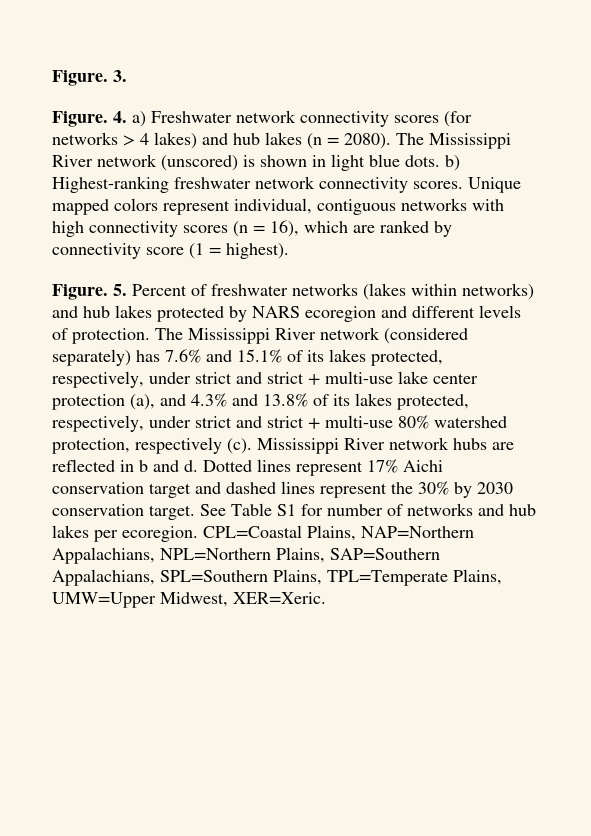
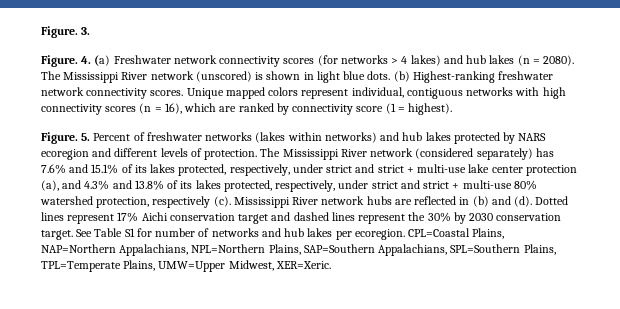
[132,111,146,127] a) -> [94,55,111,66] (a)
[445,155,460,171] b) -> [393,71,410,82] (b)
[139,460,198,472] b and d. -> [472,196,533,207] (b) and (d).

